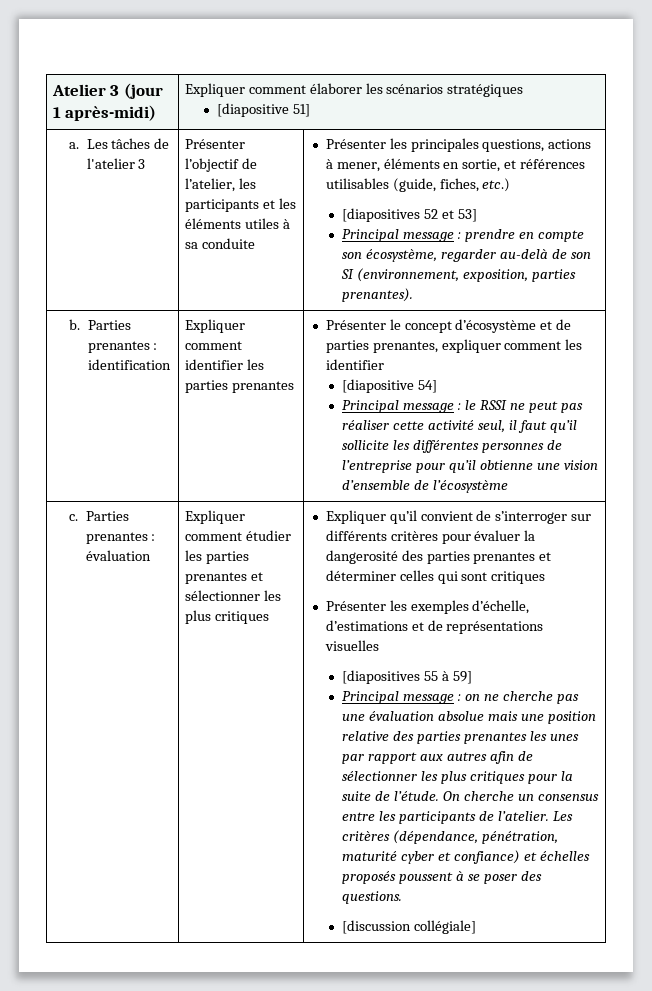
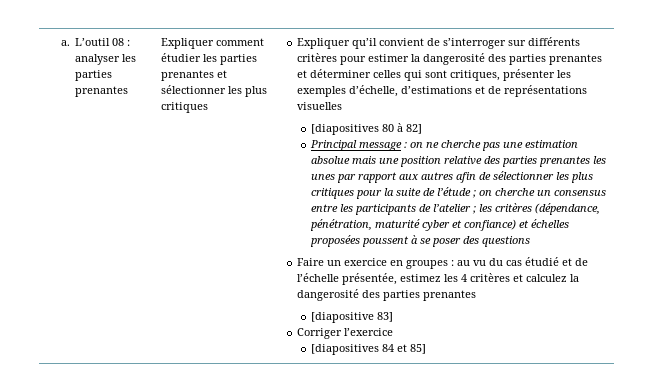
[51,83,163,99] [52,105,157,121] [184,83,524,97] [217,103,311,117] [69,138,170,149] [86,158,146,169] [184,139,245,149] [184,158,257,172] [184,178,256,192] [184,198,296,212] [184,218,290,229] [184,238,255,249] [325,138,592,152] [325,158,586,172] [325,178,511,192] [342,208,478,222] [342,229,584,242] [342,249,591,262] [341,268,577,282] [342,288,414,302] [69,319,131,330] [87,341,158,353] [87,359,171,370] [184,319,245,333] [184,341,242,350] [184,359,264,370] [184,380,294,393] [325,319,572,333] [325,339,583,353] [325,359,384,370] [342,379,438,393] [342,400,583,413] [342,420,577,433] [342,440,562,453] [342,460,598,473] [342,480,509,493] [69,511,129,521] [85,532,156,544] [85,550,151,561] Atelier 3 (jour 1 après-midi) | Expliquer comment élaborer les scénarios stratégiques // [diapositive 51] // a. Les tâches de l'atelier 3 | Présenter l’objectif de l’atelier, les participants et les éléments utiles à sa conduite | Présenter les principales questions, actions à mener, éléments en sortie, et références utilisables (guide, fiches, etc.) // [diapositives 52 et 53] // Principal message : prendre en compte son écosystème, regarder au-delà de son SI (environnement, exposition, parties prenantes). // b. Parties prenantes : identification | Expliquer comment identifier les parties prenantes | Présenter le concept d’écosystème et de parties prenantes, expliquer comment les identifier // [diapositive 54] // Principal message : le RSSI ne peut pas réaliser cette activité seul, il faut qu’il sollicite les différentes personnes de l’entreprise pour qu’il obtienne une vision d’ensemble de l’écosystème // c. Parties prenantes : évaluation -> [60,38,131,46] [75,54,137,65] [75,70,113,81] [75,86,129,97] a. L’outil 08 : analyser les parties prenantes
[474,530,521,541] évaluer -> [367,54,409,62] estimer
[491,571,546,584] [325,601,386,611] critiques // Présenter -> [449,69,555,81] critiques, présenter
[424,671,473,684] 55 à 59] -> [381,123,422,134] 80 à 82]
[369,711,435,721] évaluation -> [524,140,578,148] estimation
[394,791,461,801] l’étude. On -> [436,187,492,198] l’étude ; on
[497,811,573,821] l’atelier. Les -> [432,204,492,214] l’atelier ; les
[342,871,397,884] proposés -> [309,235,360,247] proposées
[342,891,403,904] [342,920,477,934] questions. // [discussion collégiale] -> [481,236,530,247] [296,257,588,269] [296,273,579,285] [296,289,476,301] [310,312,393,323] [296,328,393,339] [310,344,426,355] questions // Faire un exercice en groupes : au vu du cas étudié et de l’échelle présentée, estimez les 4 critères et calculez la dangerosité des parties prenantes // [diapositive 83] // Corriger l’exercice // [diapositives 84 et 85]

